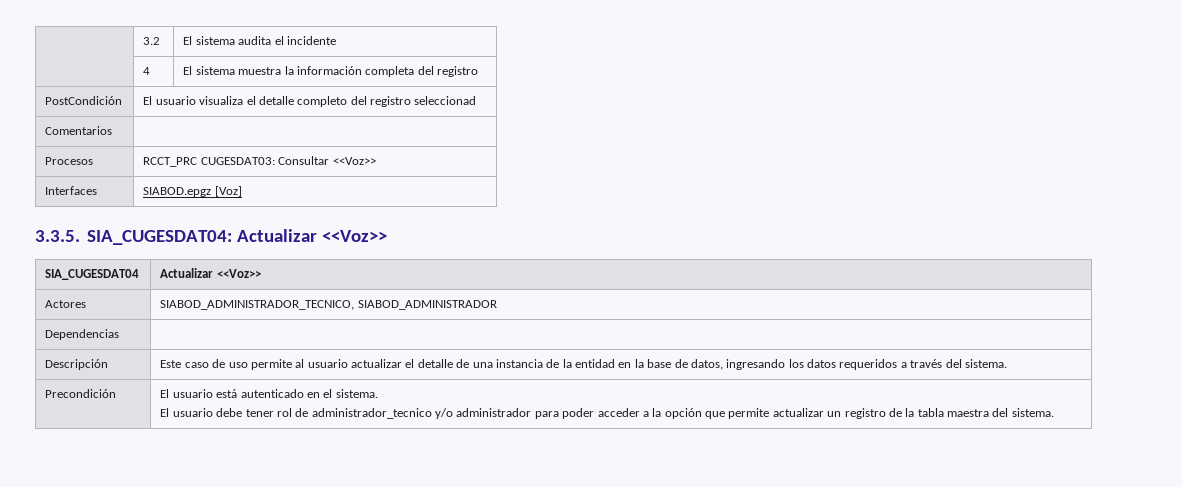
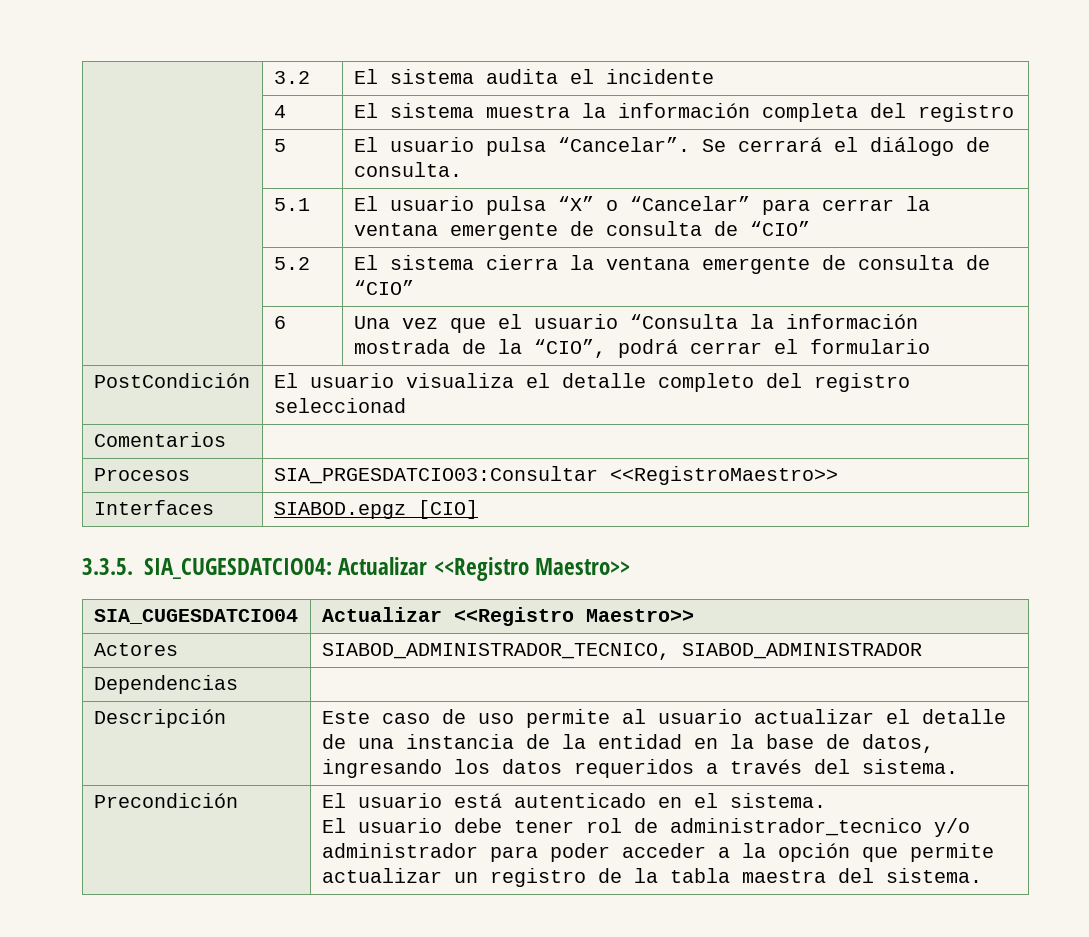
(479, 71) none -> [273,139,286,152] [353,137,990,156] [353,162,462,177] [273,198,310,211] [353,196,930,215] [353,221,810,240] [273,257,310,270] [353,255,990,274] [353,280,414,295] [273,316,286,329] [353,314,918,333] [353,339,930,358] // | 5 | El usuario pulsa “Cancelar”. Se cerrará el diálogo de consulta. // | 5.1 | El usuario pulsa “X” o “Cancelar” para cerrar la ventana emergente de consulta de “CIO” // | 5.2 | El sistema cierra la ventana emergente de consulta de “CIO” // | 6 | Una vez que el usuario “Consulta la información mostrada de la “CIO”, podrá cerrar el formulario
[143,156,376,167] RCCT_PRC CUGESDAT03: Consultar <<Voz>> -> [273,466,838,485] SIA_PRGESDATCIO03:Consultar <<RegistroMaestro>>
[214,186,242,197] [Voz] -> [417,500,478,519] [CIO]
[87,229,388,245] [45,269,140,280] [160,268,261,278] SIA_CUGESDAT04: Actualizar <<Voz>> // SIA_CUGESDAT04 | Actualizar <<Voz>> -> [144,557,630,581] [93,609,298,624] [321,607,694,626] SIA_CUGESDATCIO04: Actualizar <<Registro Maestro>> // SIA_CUGESDATCIO04 | Actualizar <<Registro Maestro>>

